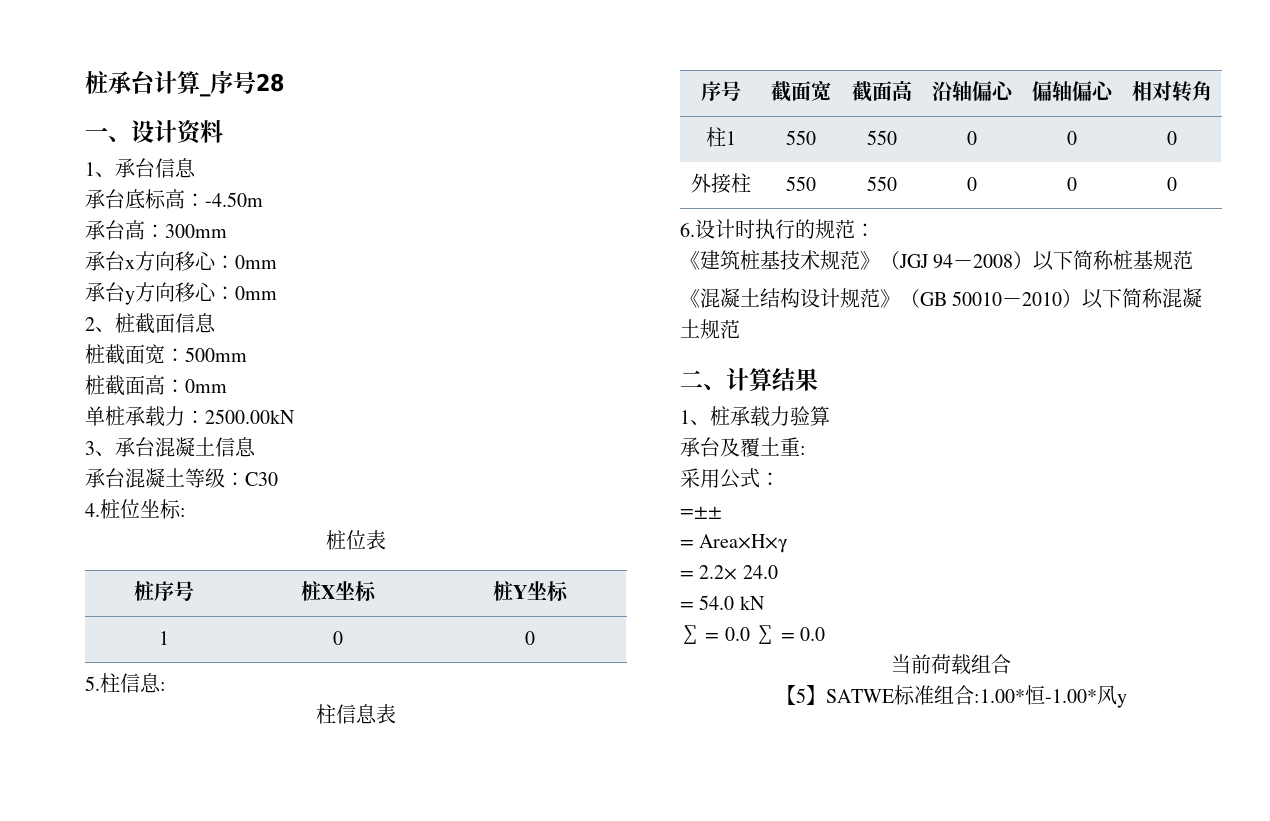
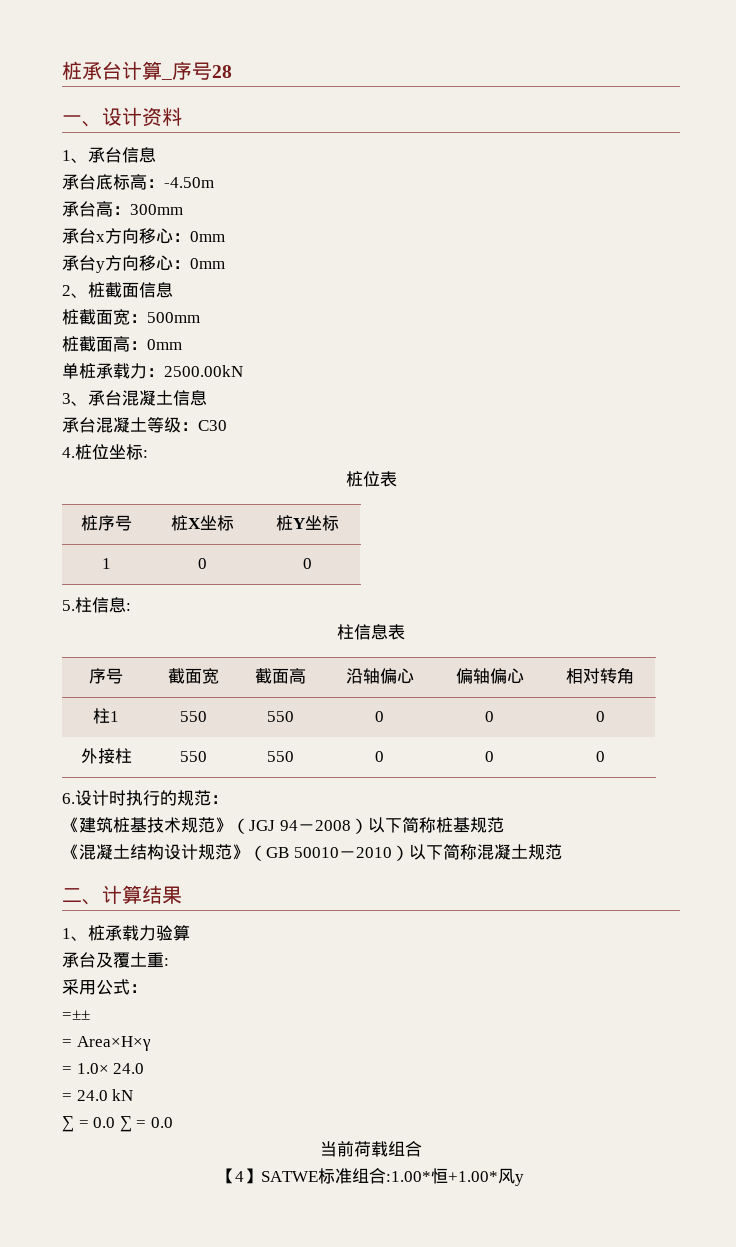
[699,565,738,580] 2.2× -> [76,1063,109,1074] 1.0×
[699,595,735,610] 54.0 -> [76,1090,108,1101] 24.0
[795,688,806,703] 5 -> [235,1171,244,1182] 4
[1044,689,1097,703] -1.00* -> [448,1171,498,1182] +1.00*

